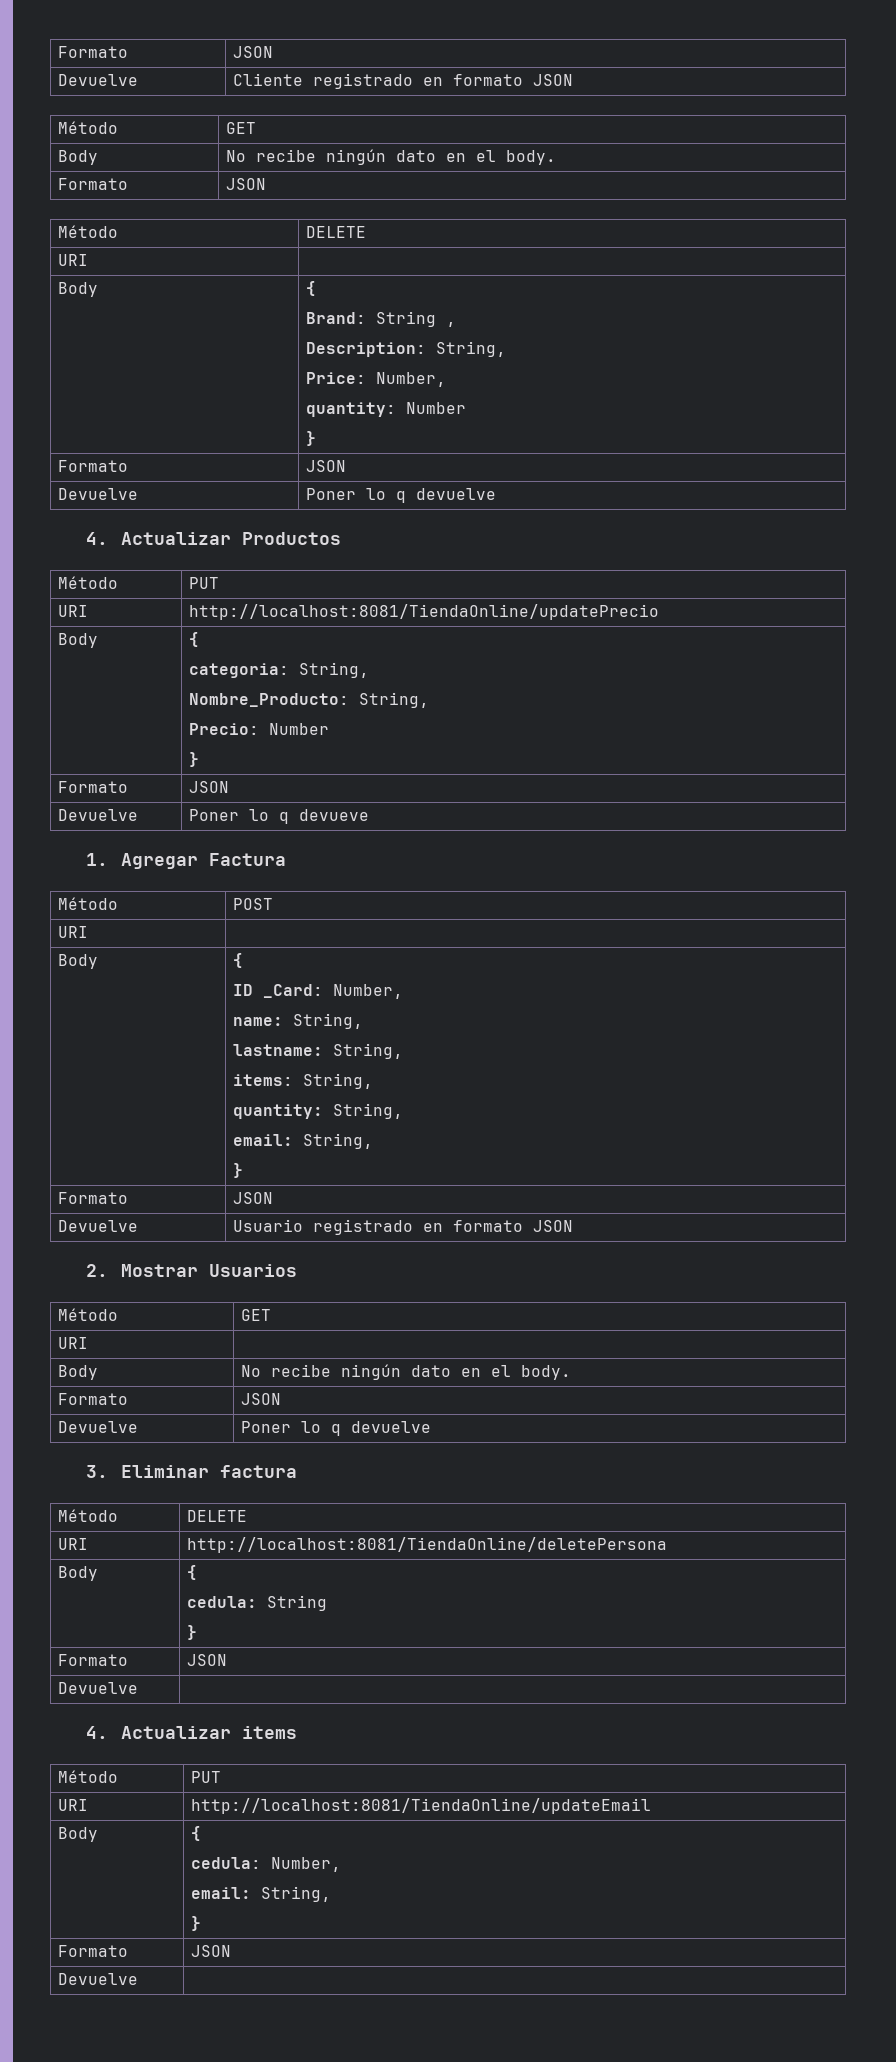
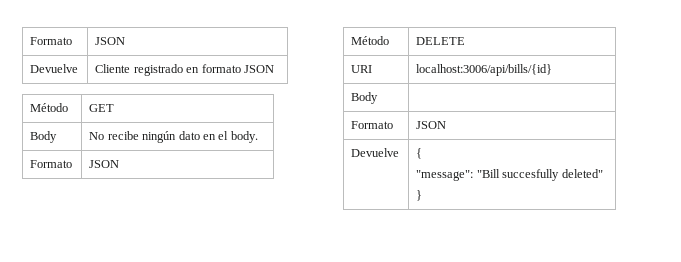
[57,282,98,297] [305,281,316,296] [305,311,456,327] [305,341,506,357] [305,372,446,387] [305,402,466,417] [305,431,316,446] [57,460,128,472] [305,460,346,472] [57,488,138,500] [305,488,496,503] [85,532,342,545] [57,576,118,589] [188,577,219,589] [57,605,88,617] [188,604,659,620] [57,633,98,648] [188,632,199,647] [188,662,369,678] [188,692,429,708] [188,723,329,735] [188,752,199,767] [57,781,128,793] [188,781,229,793] [57,809,138,821] [188,809,369,824] [85,853,287,869] [57,897,118,910] [232,898,273,910] [57,926,88,938] [57,954,98,969] [232,953,243,968] [232,984,403,999] [232,1013,363,1029] [232,1043,403,1059] [232,1073,373,1089] [232,1103,403,1119] [232,1133,373,1149] [232,1163,243,1178] [57,1192,128,1204] [232,1192,273,1204] [57,1220,138,1232] [232,1219,573,1235] [85,1264,298,1277] [57,1308,118,1321] [240,1309,271,1321] [57,1337,88,1349] [57,1365,98,1380] [240,1364,571,1380] [57,1393,128,1405] [240,1393,281,1405] [57,1421,138,1433] [240,1421,431,1436] [85,1465,298,1478] [57,1509,118,1522] [186,1510,247,1522] [57,1538,88,1550] [186,1537,667,1553] [57,1566,98,1581] [186,1565,197,1580] [186,1595,327,1611] [186,1625,197,1640] [57,1654,128,1666] [186,1654,227,1666] [57,1682,138,1694] [85,1726,298,1739] [57,1770,118,1783] [190,1771,221,1783] [57,1799,88,1811] [190,1798,651,1814] [57,1827,98,1842] [190,1826,201,1841] [190,1857,341,1872] [190,1886,331,1902] [190,1916,201,1931] [57,1945,128,1957] [190,1945,231,1957] [57,1973,138,1985] // Body | { // Brand: String , // Description: String, // Price: Number, // quantity: Number // } // Formato | JSON // Devuelve | Poner lo q devuelve // 4. Actualizar Productos // Método | PUT // URI | http://localhost:8081/TiendaOnline/updatePrecio // Body | { // categoria: String, // Nombre_Producto: String, // Precio: Number // } // Formato | JSON // Devuelve | Poner lo q devueve // 1. Agregar Factura // Método | POST // URI | // Body | { // ID _Card: Number, // name: String, // lastname: String, // items: String, // quantity: String, // email: String, // } // Formato | JSON // Devuelve | Usuario registrado en formato JSON // 2. Mostrar Usuarios // Método | GET // URI | // Body | No recibe ningún dato en el body. // Formato | JSON // Devuelve | Poner lo q devuelve // 3. Eliminar factura // Método | DELETE // URI | http://localhost:8081/TiendaOnline/deletePersona // Body | { // cedula: String // } // Formato | JSON // Devuelve | // 4. Actualizar items // Método | PUT // URI | http://localhost:8081/TiendaOnline/updateEmail // Body | { // cedula: Number, // email: String, // } // Formato | JSON // Devuelve | -> [416,64,553,76] [351,92,379,104] [351,121,394,129] [416,121,447,129] [351,148,400,157] [416,148,423,159] [416,169,603,181] [416,190,423,201] localhost:3006/api/bills/{id} // Body | // Formato | JSON // Devuelve | { // "message": "Bill succesfully deleted" // }

